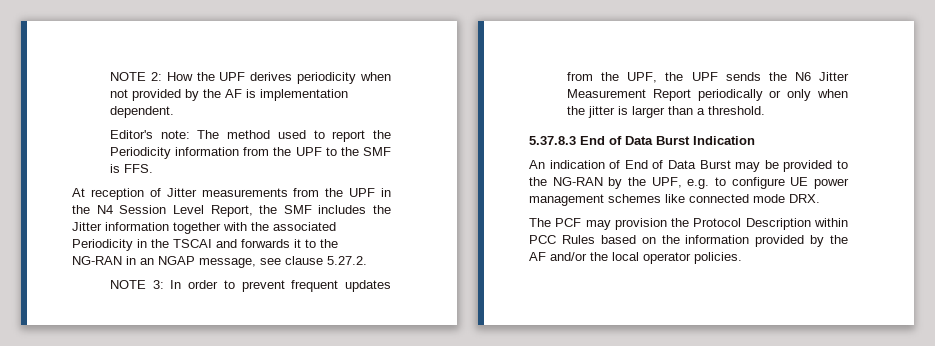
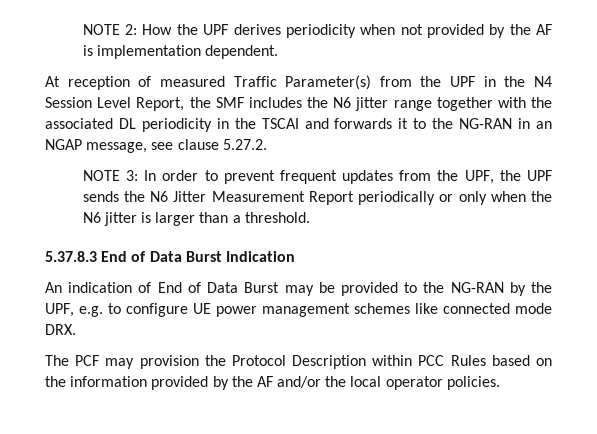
[110,130,391,142] [110,147,391,159] [110,164,154,173] // Editor's note: The method used to report the Periodicity information from the UPF to the SMF is FFS. -> (279, 52) none
[166,188,288,197] Jitter measurements -> [159,75,372,90] measured Traffic Parameter(s)
[72,222,169,231] Jitter information -> [333,97,432,111] N6 jitter range
[72,239,133,251] Periodicity -> [118,118,212,132] DL periodicity
(586, 110) none -> [82,212,101,223] N6

